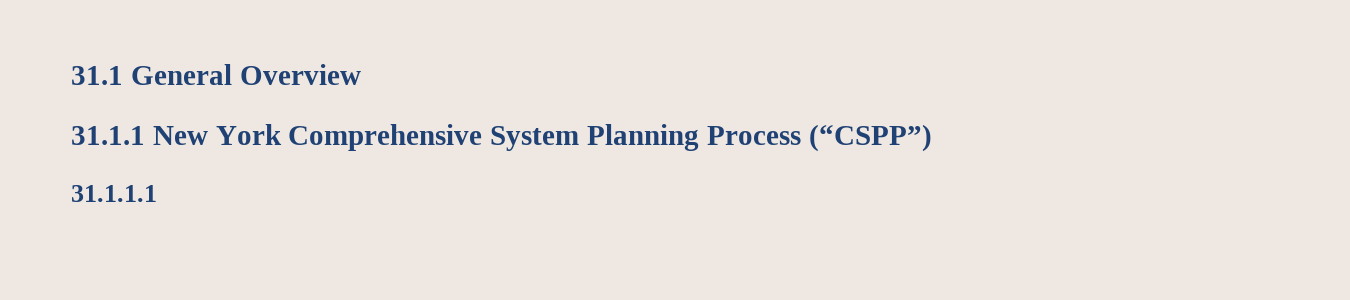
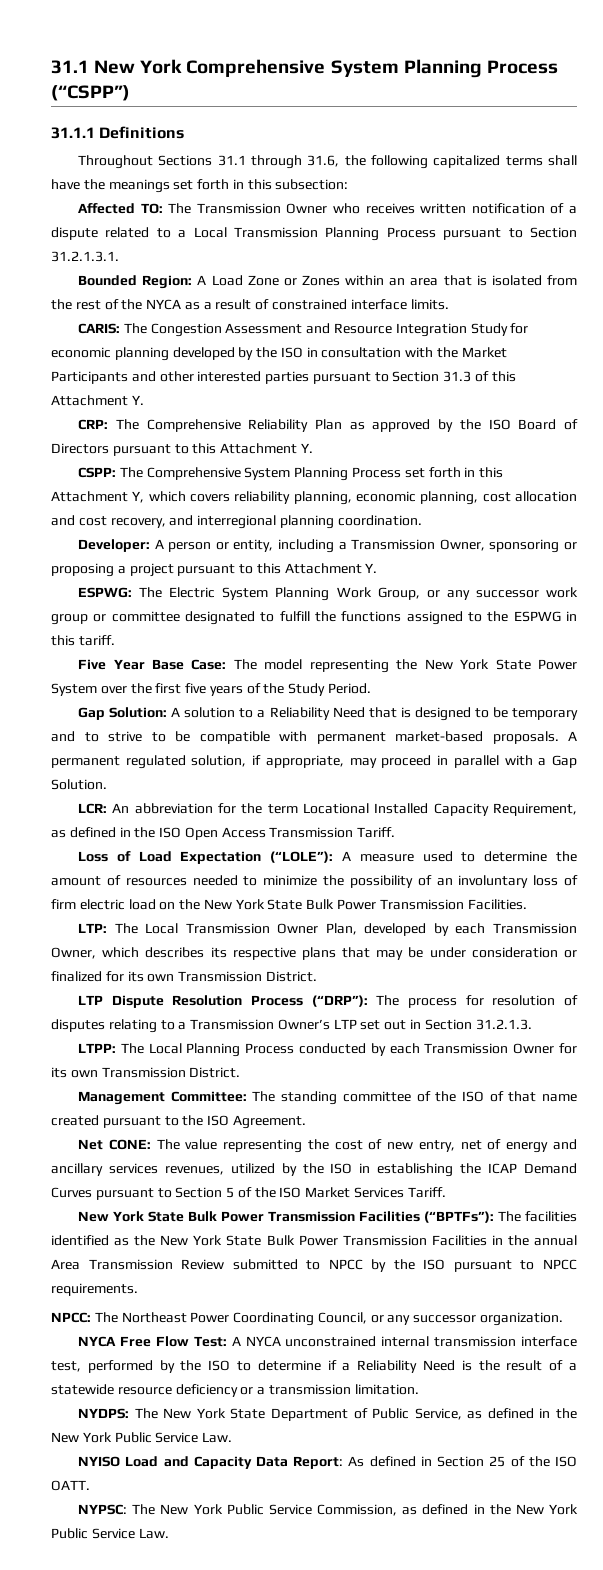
[71,64,361,85] [71,126,145,145] 31.1 General Overview // 31.1.1 -> [51,60,89,74] 31.1
[71,185,157,202] 31.1.1.1 -> [51,126,185,139] [78,155,578,169] [51,179,349,193] [78,203,577,214] [51,227,577,241] [51,251,119,262] [78,275,578,289] [51,299,449,310] [78,323,529,337] [51,347,507,361] [51,371,516,384] [51,395,144,406] [78,419,579,432] [51,443,313,456] [78,467,504,481] [51,491,577,505] [51,515,422,529] [78,539,577,553] [51,563,378,577] [78,587,578,601] [51,611,577,625] [51,635,115,646] [78,659,577,673] [51,683,372,696] [78,707,578,721] [51,731,577,744] [51,755,578,769] [51,779,107,790] [78,803,578,816] [51,827,396,840] [78,851,577,864] [51,875,578,888] [51,899,527,910] [78,923,577,936] [51,947,577,960] [51,971,317,982] [78,995,578,1008] [51,1019,532,1033] [78,1043,577,1057] [51,1067,241,1078] [78,1091,578,1105] [51,1115,306,1129] [78,1139,577,1153] [51,1163,577,1177] [51,1187,446,1200] [78,1211,577,1223] [51,1235,577,1246] [51,1259,577,1272] [51,1283,138,1296] [51,1312,564,1326] [78,1336,578,1347] [51,1360,578,1373] [51,1384,419,1397] [78,1408,577,1421] [51,1432,233,1443] [78,1456,577,1469] [51,1480,90,1491] [78,1504,578,1516] [51,1528,169,1539] 31.1.1 Definitions // Throughout Sections 31.1 through 31.6, the following capitalized terms shall have the meanings set forth in this subsection: // Affected TO: The Transmission Owner who receives written notification of a dispute related to a Local Transmission Planning Process pursuant to Section 31.2.1.3.1. // Bounded Region: A Load Zone or Zones within an area that is isolated from the rest of the NYCA as a result of constrained interface limits. // CARIS: The Congestion Assessment and Resource Integration Study for economic planning developed by the ISO in consultation with the Market Participants and other interested parties pursuant to Section 31.3 of this Attachment Y. // CRP: The Comprehensive Reliability Plan as approved by the ISO Board of Directors pursuant to this Attachment Y. // CSPP: The Comprehensive System Planning Process set forth in this Attachment Y, which covers reliability planning, economic planning, cost allocation and cost recovery, and interregional planning coordination. // Developer: A person or entity, including a Transmission Owner, sponsoring or proposing a project pursuant to this Attachment Y. // ESPWG: The Electric System Planning Work Group, or any successor work group or committee designated to fulfill the functions assigned to the ESPWG in this tariff. // Five Year Base Case: The model representing the New York State Power System over the first five years of the Study Period. // Gap Solution: A solution to a Reliability Need that is designed to be temporary and to strive to be compatible with permanent market-based proposals. A permanent regulated solution, if appropriate, may proceed in parallel with a Gap Solution. // LCR: An abbreviation for the term Locational Installed Capacity Requirement, as defined in the ISO Open Access Transmission Tariff. // Loss of Load Expectation (“LOLE”): A measure used to determine the amount of resources needed to minimize the possibility of an involuntary loss of firm electric load on the New York State Bulk Power Transmission Facilities. // LTP: The Local Transmission Owner Plan, developed by each Transmission Owner, which describes its respective plans that may be under consideration or finalized for its own Transmission District. // LTP Dispute Resolution Process (“DRP”): The process for resolution of disputes relating to a Transmission Owner’s LTP set out in Section 31.2.1.3. // LTPP: The Local Planning Process conducted by each Transmission Owner for its own Transmission District. // Management Committee: The standing committee of the ISO of that name created pursuant to the ISO Agreement. // Net CONE: The value representing the cost of new entry, net of energy and ancillary services revenues, utilized by the ISO in establishing the ICAP Demand Curves pursuant to Section 5 of the ISO Market Services Tariff. // New York State Bulk Power Transmission Facilities (“BPTFs”): The facilities identified as the New York State Bulk Power Transmission Facilities in the annual Area Transmission Review submitted to NPCC by the ISO pursuant to NPCC requirements. // NPCC: The Northeast Power Coordinating Council, or any successor organization. // NYCA Free Flow Test: A NYCA unconstrained internal transmission interface test, performed by the ISO to determine if a Reliability Need is the result of a statewide resource deficiency or a transmission limitation. // NYDPS: The New York State Department of Public Service, as defined in the New York Public Service Law. // NYISO Load and Capacity Data Report: As defined in Section 25 of the ISO OATT. // NYPSC: The New York Public Service Commission, as defined in the New York Public Service Law.

